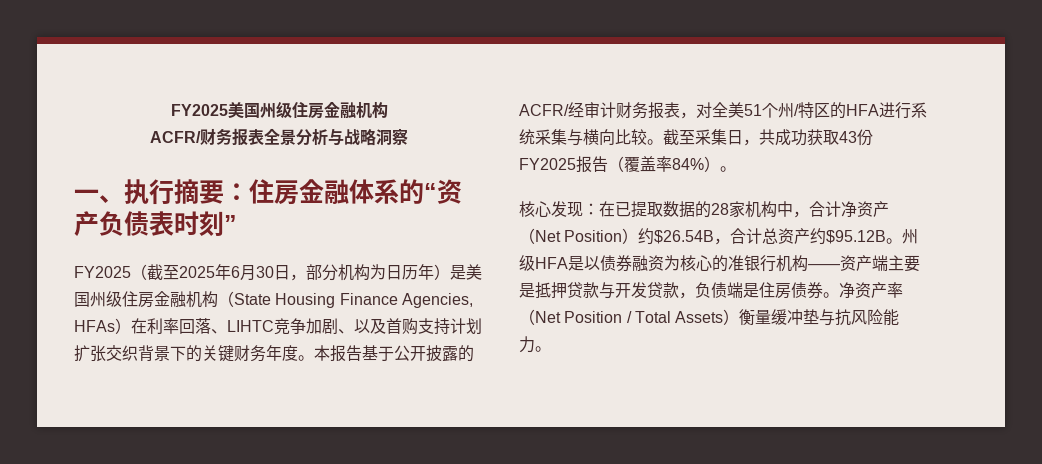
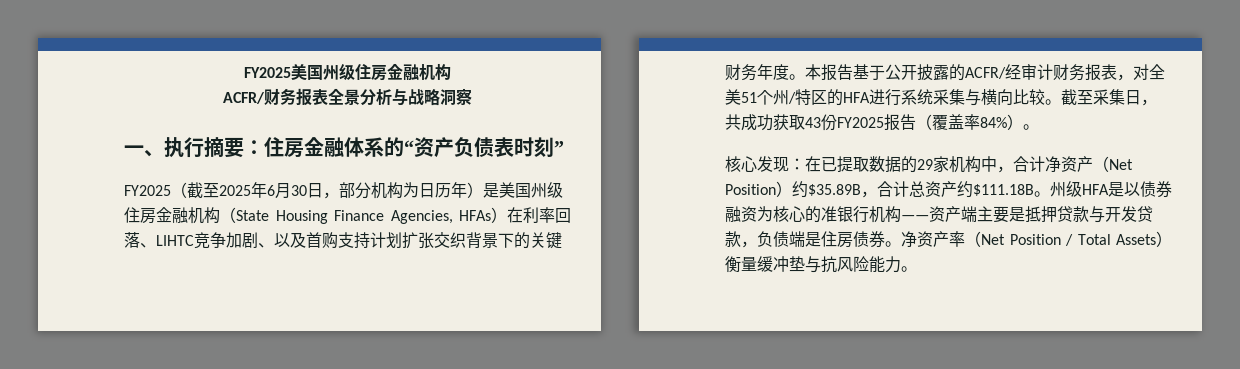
[711,203,729,215] 28 -> [917,159,933,170] 29
[654,230,715,244] $26.54B -> [808,184,861,196] $35.89B
[826,230,887,244] $95.12B -> [973,184,1034,196] $111.18B

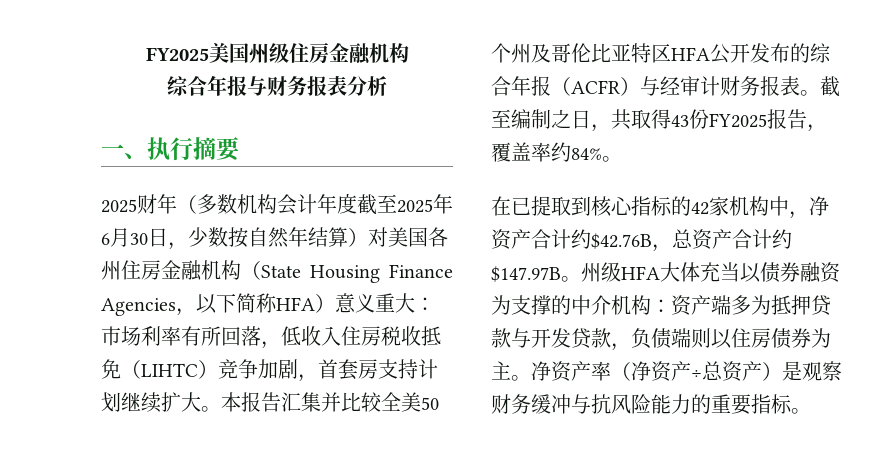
[223,88,360,106] ACFR/财务报表全景 -> [167,75,347,97] 综合年报与财务报表
[392,88,472,106] 与战略洞察 -> (387, 86) none
[244,137,564,158] [124,182,187,198] ：住房金融体系的“资产负债表时刻” // FY2025（ -> [101,193,357,215] // 2025财年（多数机构会计年度
[339,182,563,199] 部分机构为日历年）是美国州级 -> [188,227,448,248] [101,261,121,280] 少数按自然年结算）对美国各州
[390,207,571,224] [124,232,562,249] [725,64,1165,81] [725,89,1157,106] [725,114,1039,131] [725,156,1133,173] [725,181,1034,198] Agencies, HFAs）在利率回落、LIHTC竞争加剧、以及首购支持计划扩张交织背景下的关键财务年度。本报告基于公开披露的ACFR/经审计财务报表，对全美51个州/特区的HFA进行系统采集与横向比较。截至采集日，共成功获取43份FY2025报告（覆盖率84%）。 // 核心发现：在已提取数据的29家机构中，合计净资产（Net Position）约$35.89B，合计总资产约$111.18B -> [101,293,435,316] [101,326,441,349] [101,359,438,382] [101,392,439,413] [491,43,831,64] [491,76,840,97] [491,109,827,132] [491,142,622,162] [491,196,829,219] [491,229,792,252] [491,266,561,282] Agencies，以下简称HFA）意义重大：市场利率有所回落，低收入住房税收抵免（LIHTC）竞争加剧，首套房支持计划继续扩大。本报告汇集并比较全美50个州及哥伦比亚特区HFA公开发布的综合年报（ACFR）与经审计财务报表。截至编制之日，共取得43份FY2025报告，覆盖率约84%。 // 在已提取到核心指标的42家机构中，净资产合计约$42.76B，总资产合计约$147.97B
[1108,182,1124,197] 是 -> [660,262,740,282] 大体充当
[773,206,1025,223] 核心的准银行机构——资产端主要是 -> [511,295,771,316] 支撑的中介机构：资产端多为
[805,232,821,247] 是 -> [691,328,732,349] 则以
(885, 239) none -> [811,328,831,348] [491,361,511,380] 为主
[981,231,1172,247] [725,256,805,273] Net Position / Total Assets）衡量缓冲垫 -> [631,361,842,382] [491,394,571,414] 净资产÷总资产）是观察财务缓冲
(901, 264) none -> [691,394,792,415] 的重要指标

